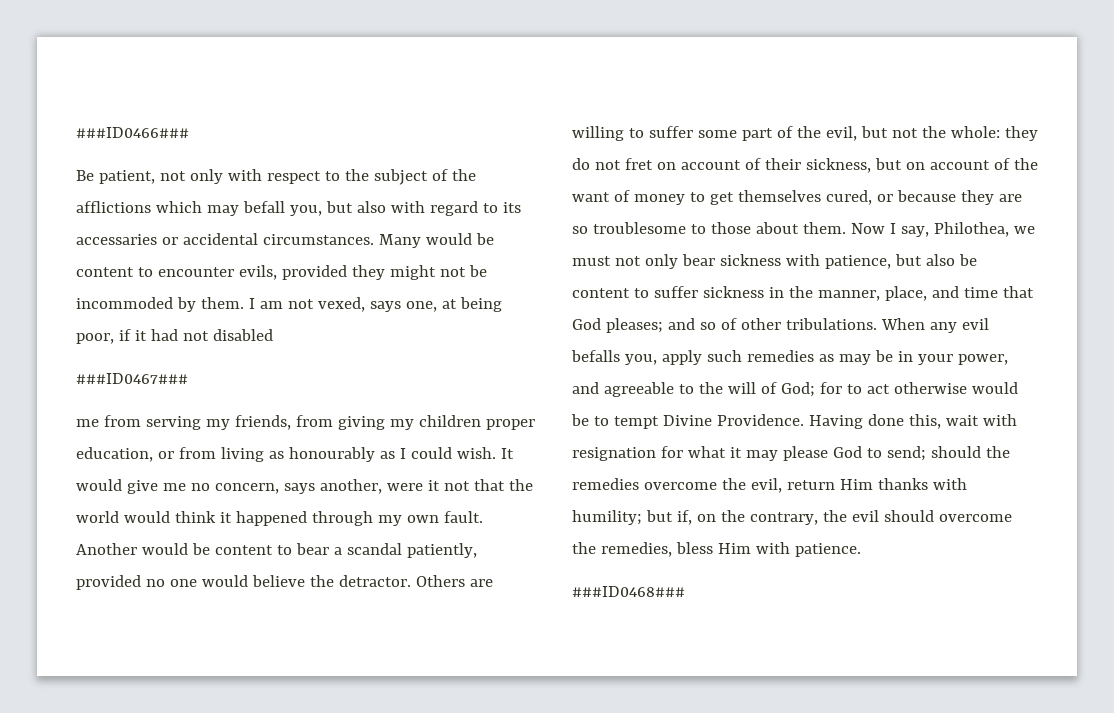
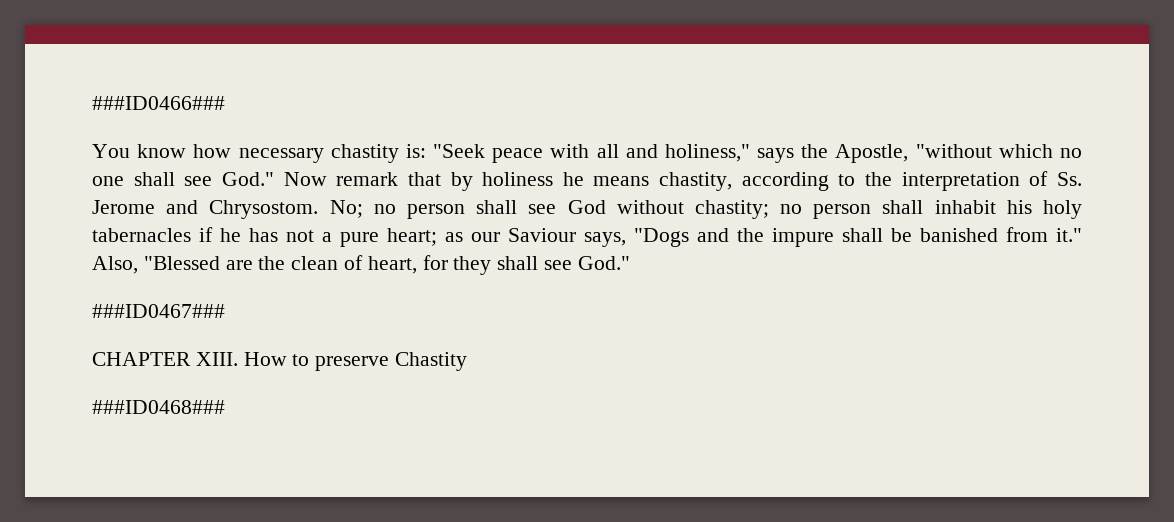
[76,169,476,185] [76,201,521,216] [76,233,494,248] [76,265,487,280] [76,297,502,312] [76,329,273,344] [76,373,188,384] [76,415,535,430] [76,447,514,462] [76,479,533,494] [76,511,483,526] [76,543,477,558] [76,575,493,590] [572,126,1038,141] [572,158,1038,173] [572,190,1022,205] [572,222,1035,237] [572,254,977,269] [572,286,1034,301] [572,318,989,333] [571,350,1008,365] [572,382,1018,397] [571,414,1017,429] [572,446,1010,461] [572,478,967,493] [572,510,1012,525] [572,542,861,557] Be patient, not only with respect to the subject of the afflictions which may befall you, but also with regard to its accessaries or accidental circumstances. Many would be content to encounter evils, provided they might not be incommoded by them. I am not vexed, says one, at being poor, if it had not disabled // ###ID0467### // me from serving my friends, from giving my children proper education, or from living as honourably as I could wish. It would give me no concern, says another, were it not that the world would think it happened through my own fault. Another would be content to bear a scandal patiently, provided no one would believe the detractor. Others are willing to suffer some part of the evil, but not the whole: they do not fret on account of their sickness, but on account of the want of money to get themselves cured, or because they are so troublesome to those about them. Now I say, Philothea, we must not only bear sickness with patience, but also be content to suffer sickness in the manner, place, and time that God pleases; and so of other tribulations. When any evil befalls you, apply such remedies as may be in your power, and agreeable to the will of God; for to act otherwise would be to tempt Divine Providence. Having done this, wait with resignation for what it may please God to send; should the remedies overcome the evil, return Him thanks with humility; but if, on the contrary, the evil should overcome the remedies, bless Him with patience. -> [92,144,1082,163] [92,171,1082,191] [92,200,1082,219] [92,227,1082,247] [92,255,630,275] [92,304,225,318] [92,352,468,371] You know how necessary chastity is: "Seek peace with all and holiness," says the Apostle, "without which no one shall see God." Now remark that by holiness he means chastity, according to the interpretation of Ss. Jerome and Chrysostom. No; no person shall see God without chastity; no person shall inhabit his holy tabernacles if he has not a pure heart; as our Saviour says, "Dogs and the impure shall be banished from it." Also, "Blessed are the clean of heart, for they shall see God." // ###ID0467### // CHAPTER XIII. How to preserve Chastity

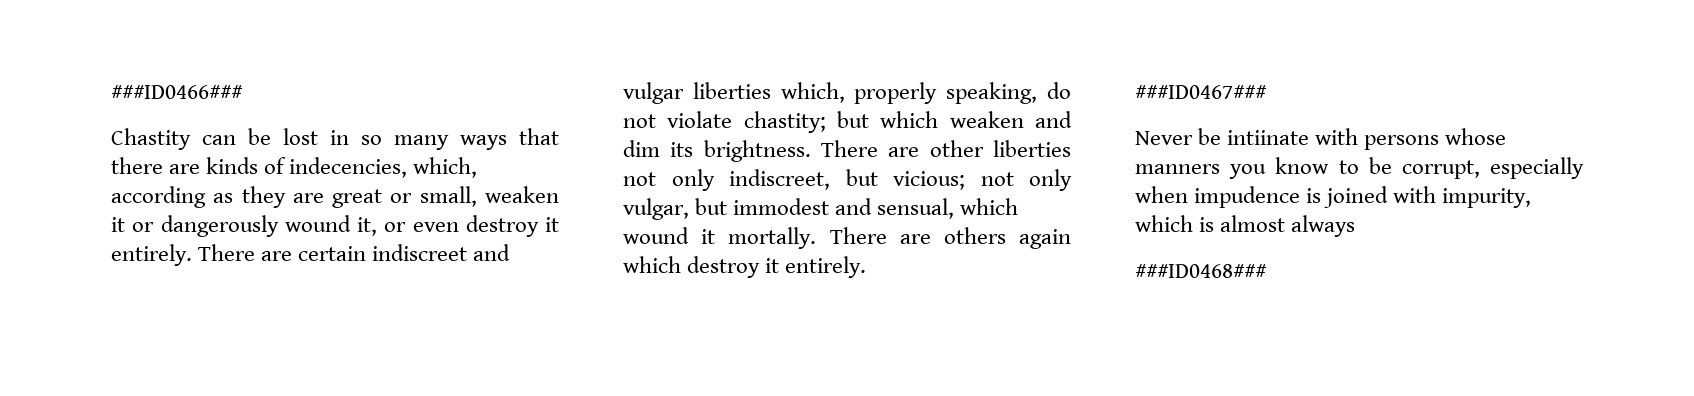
[92,144,1082,163] [92,171,1082,191] [92,200,1082,219] [92,227,1082,247] [92,255,630,275] [92,304,225,318] [92,352,468,371] You know how necessary chastity is: "Seek peace with all and holiness," says the Apostle, "without which no one shall see God." Now remark that by holiness he means chastity, according to the interpretation of Ss. Jerome and Chrysostom. No; no person shall see God without chastity; no person shall inhabit his holy tabernacles if he has not a pure heart; as our Saviour says, "Dogs and the impure shall be banished from it." Also, "Blessed are the clean of heart, for they shall see God." // ###ID0467### // CHAPTER XIII. How to preserve Chastity -> [111,128,559,150] [111,157,478,178] [111,186,559,208] [111,215,559,237] [111,244,511,266] [623,82,1071,104] [623,111,1072,133] [623,140,1071,162] [623,169,1072,191] [623,198,1019,220] [623,227,1071,249] [623,256,867,278] [1135,85,1267,99] [1135,128,1507,150] [1135,157,1584,179] [1135,186,1532,208] [1135,215,1356,237] Chastity can be lost in so many ways that there are kinds of indecencies, which, according as they are great or small, weaken it or dangerously wound it, or even destroy it entirely. There are certain indiscreet and vulgar liberties which, properly speaking, do not violate chastity; but which weaken and dim its brightness. There are other liberties not only indiscreet, but vicious; not only vulgar, but immodest and sensual, which wound it mortally. There are others again which destroy it entirely. // ###ID0467### // Never be intiinate with persons whose manners you know to be corrupt, especially when impudence is joined with impurity, which is almost always

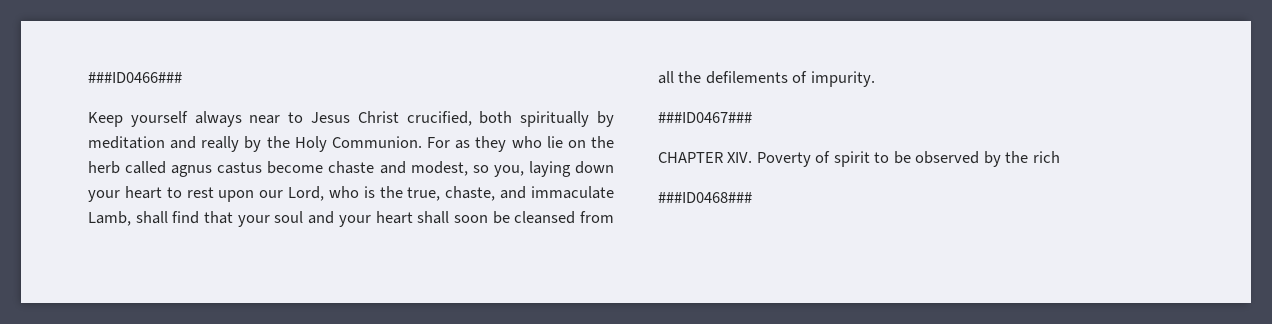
[111,128,559,150] [111,157,478,178] [111,186,559,208] [111,215,559,237] [111,244,511,266] [623,82,1071,104] [623,111,1072,133] [623,140,1071,162] [623,169,1072,191] [623,198,1019,220] [623,227,1071,249] [623,256,867,278] [1135,85,1267,99] [1135,128,1507,150] [1135,157,1584,179] [1135,186,1532,208] [1135,215,1356,237] Chastity can be lost in so many ways that there are kinds of indecencies, which, according as they are great or small, weaken it or dangerously wound it, or even destroy it entirely. There are certain indiscreet and vulgar liberties which, properly speaking, do not violate chastity; but which weaken and dim its brightness. There are other liberties not only indiscreet, but vicious; not only vulgar, but immodest and sensual, which wound it mortally. There are others again which destroy it entirely. // ###ID0467### // Never be intiinate with persons whose manners you know to be corrupt, especially when impudence is joined with impurity, which is almost always -> [88,111,615,127] [88,136,614,152] [88,161,614,177] [88,186,615,202] [88,211,614,227] [658,71,875,87] [658,112,752,123] [658,151,1060,167] Keep yourself always near to Jesus Christ crucified, both spiritually by meditation and really by the Holy Communion. For as they who lie on the herb called agnus castus become chaste and modest, so you, laying down your heart to rest upon our Lord, who is the true, chaste, and immaculate Lamb, shall find that your soul and your heart shall soon be cleansed from all the defilements of impurity. // ###ID0467### // CHAPTER XIV. Poverty of spirit to be observed by the rich

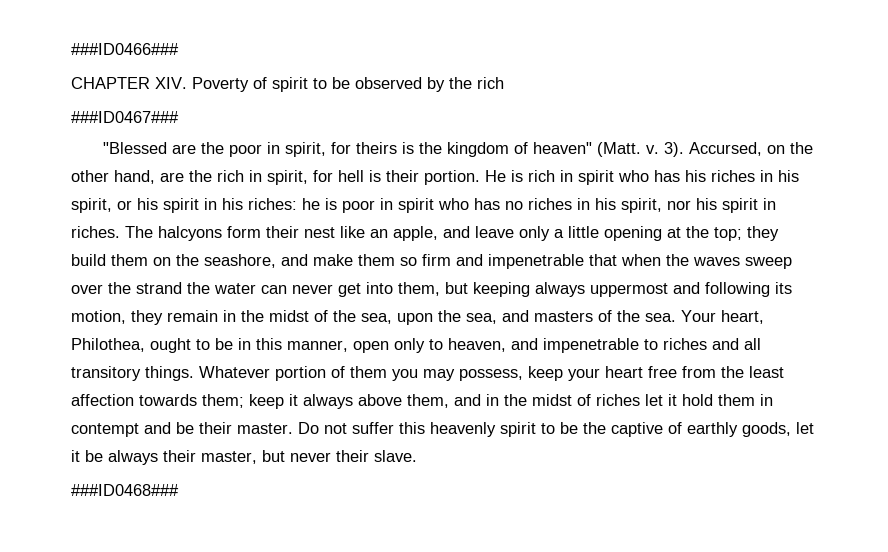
[88,111,615,127] [88,136,614,152] [88,161,614,177] [88,186,615,202] [88,211,614,227] [658,71,875,87] [658,112,752,123] // Keep yourself always near to Jesus Christ crucified, both spiritually by meditation and really by the Holy Communion. For as they who lie on the herb called agnus castus become chaste and modest, so you, laying down your heart to rest upon our Lord, who is the true, chaste, and immaculate Lamb, shall find that your soul and your heart shall soon be cleansed from all the defilements of impurity. // ###ID0467### -> (179, 49) none
(1060, 157) none -> [71,111,179,123] [103,142,814,157] [71,170,799,185] [71,198,776,213] [71,226,779,241] [71,254,792,269] [71,282,792,297] [71,310,764,325] [71,338,761,353] [71,366,784,381] [71,394,773,409] [71,422,814,437] [71,450,417,465] // ###ID0467### // "Blessed are the poor in spirit, for theirs is the kingdom of heaven" (Matt. v. 3). Accursed, on the other hand, are the rich in spirit, for hell is their portion. He is rich in spirit who has his riches in his spirit, or his spirit in his riches: he is poor in spirit who has no riches in his spirit, nor his spirit in riches. The halcyons form their nest like an apple, and leave only a little opening at the top; they build them on the seashore, and make them so firm and impenetrable that when the waves sweep over the strand the water can never get into them, but keeping always uppermost and following its motion, they remain in the midst of the sea, upon the sea, and masters of the sea. Your heart, Philothea, ought to be in this manner, open only to heaven, and impenetrable to riches and all transitory things. Whatever portion of them you may possess, keep your heart free from the least affection towards them; keep it always above them, and in the midst of riches let it hold them in contempt and be their master. Do not suffer this heavenly spirit to be the captive of earthly goods, let it be always their master, but never their slave.

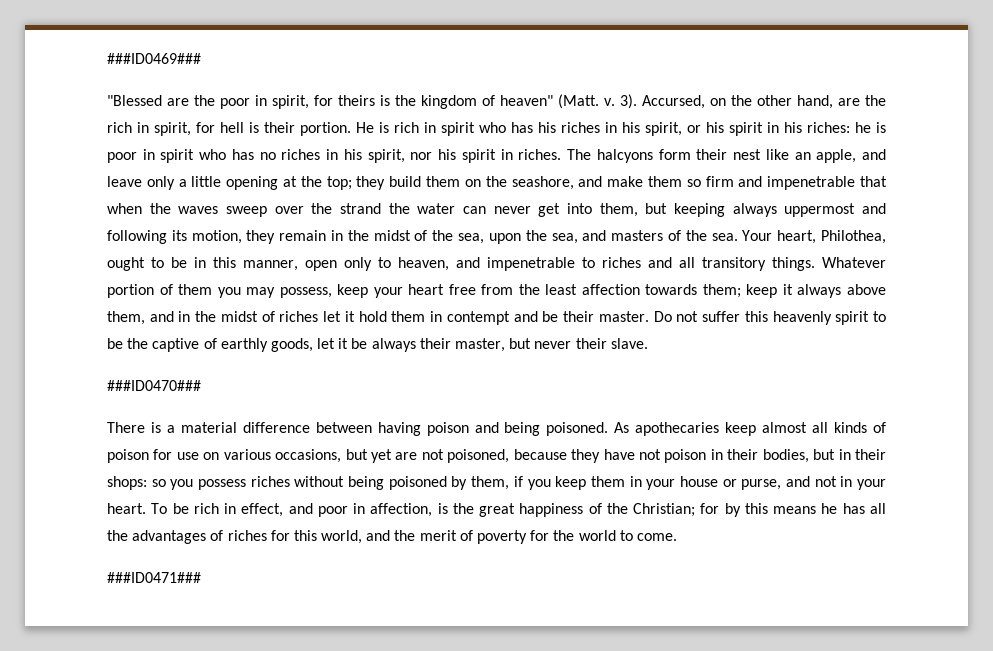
[71,43,179,55] [71,77,504,92] [71,111,179,123] ###ID0466### // CHAPTER XIV. Poverty of spirit to be observed by the rich // ###ID0467### -> [107,53,201,64] ###ID0469###
[71,484,179,496] ###ID0468### -> [107,380,201,391] [107,422,887,436] [107,449,887,463] [107,476,886,490] [107,503,886,517] [107,530,677,544] [107,572,201,583] ###ID0470### // There is a material difference between having poison and being poisoned. As apothecaries keep almost all kinds of poison for use on various occasions, but yet are not poisoned, because they have not poison in their bodies, but in their shops: so you possess riches without being poisoned by them, if you keep them in your house or purse, and not in your heart. To be rich in effect, and poor in affection, is the great happiness of the Christian; for by this means he has all the advantages of riches for this world, and the merit of poverty for the world to come. // ###ID0471###

